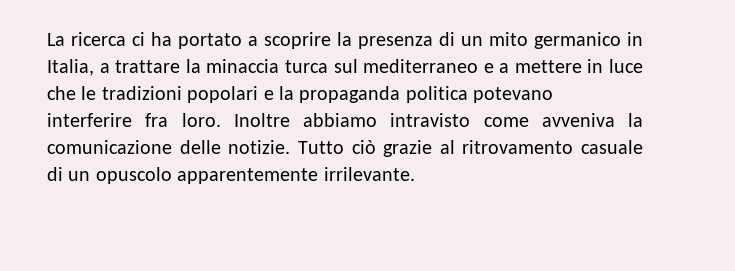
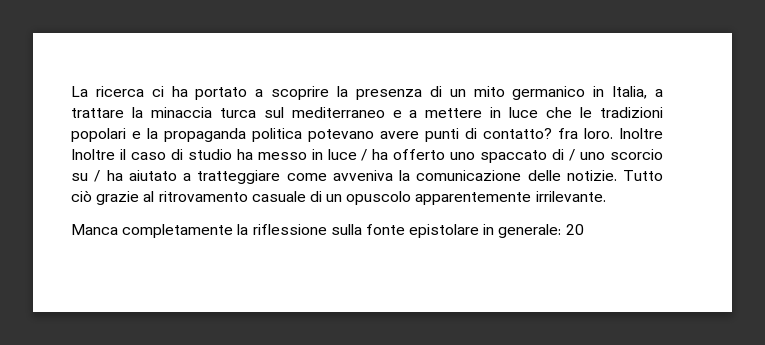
[47,113,471,127] interferire fra loro. Inoltre abbiamo intravisto -> [380,128,663,142] [71,149,663,163] [71,170,281,184] avere punti di contatto? fra loro. Inoltre Inoltre il caso di studio ha messo in luce / ha offerto uno spaccato di / uno scorcio su / ha aiutato a tratteggiare
(415, 174) none -> [71,224,584,238] // Manca completamente la riflessione sulla fonte epistolare in generale: 20

